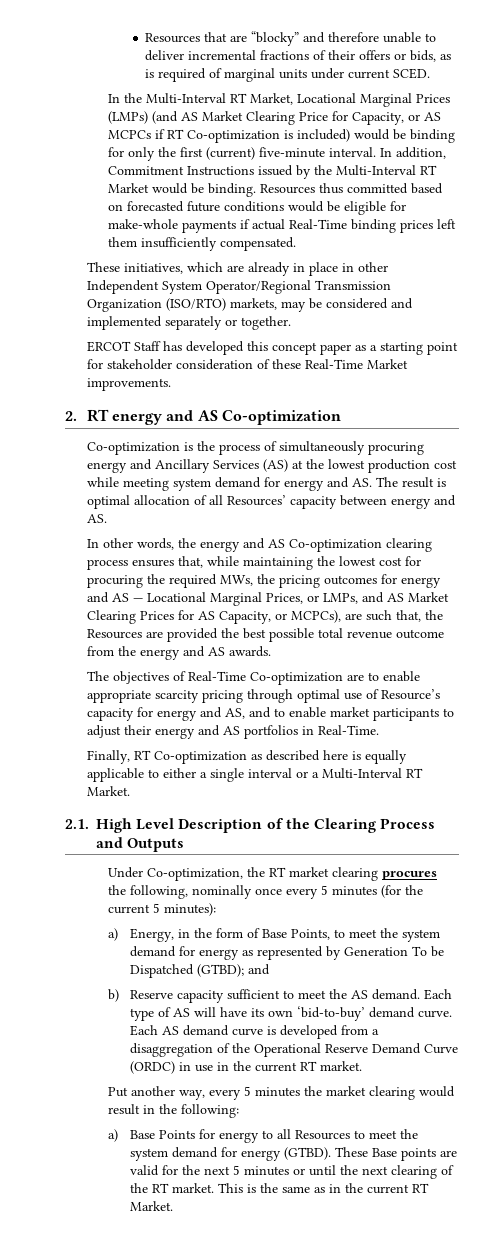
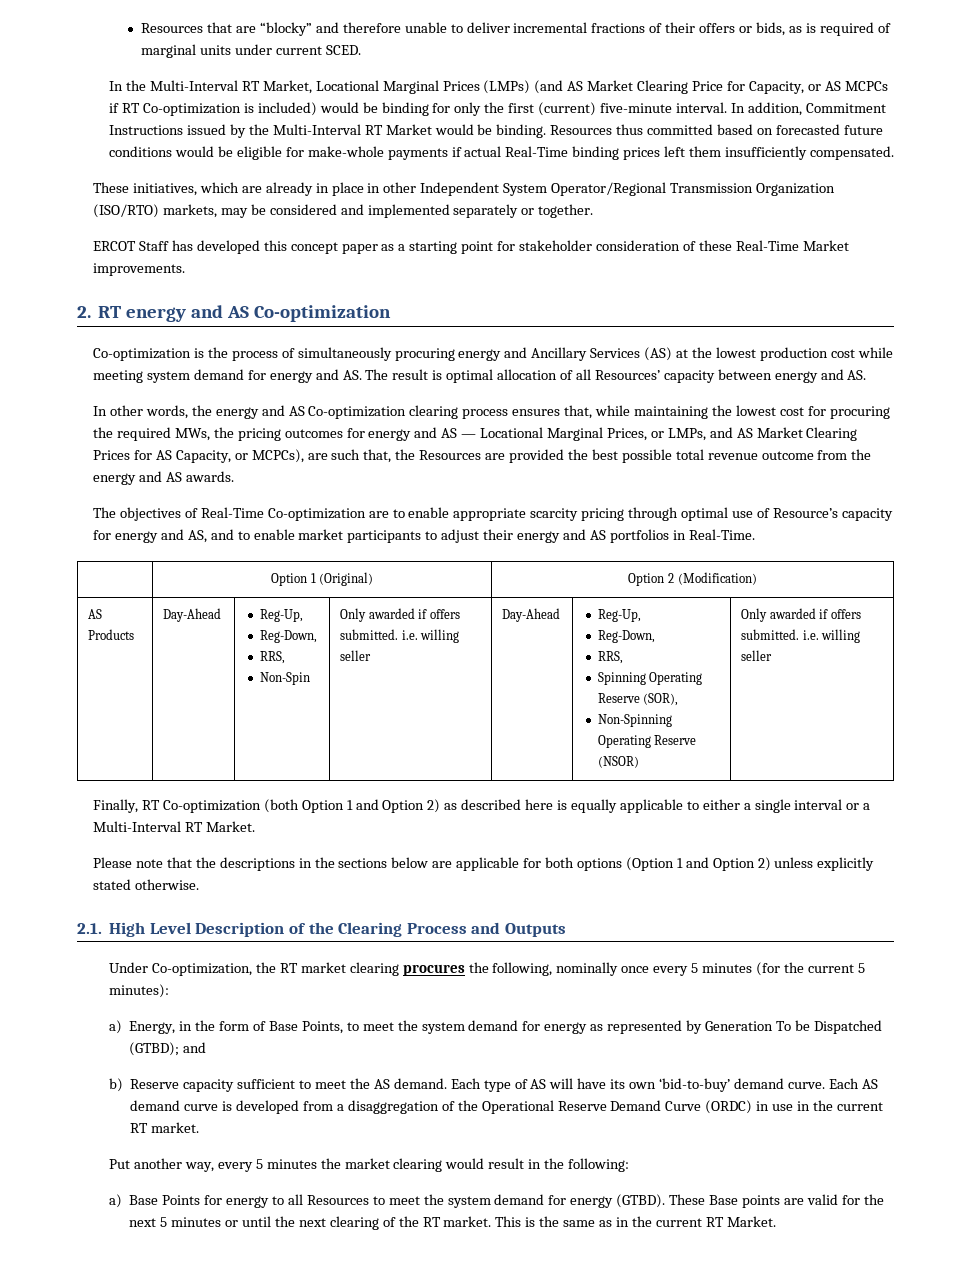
[86,750,247,764] // Finally, RT Co-optimization -> [270,572,374,586] [628,572,757,586] [88,609,103,619] [88,629,135,640] [163,608,222,622] [259,609,303,622] [259,630,317,643] [259,651,285,664] [259,672,310,685] [340,608,460,622] [340,629,460,643] [340,650,372,661] [502,608,561,622] [597,609,641,622] [597,630,655,643] [597,651,623,664] [597,672,703,685] [597,693,679,706] [597,714,672,727] [597,735,697,748] [597,756,639,768] [741,608,861,622] [741,629,861,643] [741,650,773,661] [93,799,441,813] // | Option 1 (Original) | Option 2 (Modification) // AS Products | Day-Ahead | Reg-Up, // Reg-Down, // RRS, // Non-Spin | Only awarded if offers submitted. i.e. willing seller | Day-Ahead | Reg-Up, // Reg-Down, // RRS, // Spinning Operating Reserve (SOR), // Non-Spinning Operating Reserve (NSOR) | Only awarded if offers submitted. i.e. willing seller // Finally, RT Co-optimization (both Option 1 and Option 2)
(130, 791) none -> [93,857,875,871] [93,879,200,890] // Please note that the descriptions in the sections below are applicable for both options (Option 1 and Option 2) unless explicitly stated otherwise.

